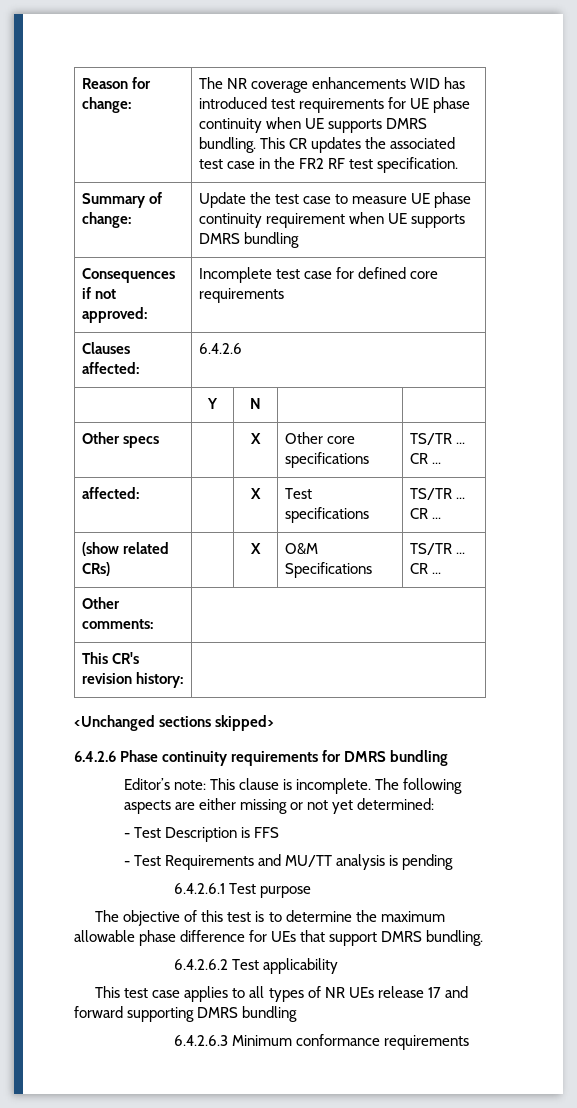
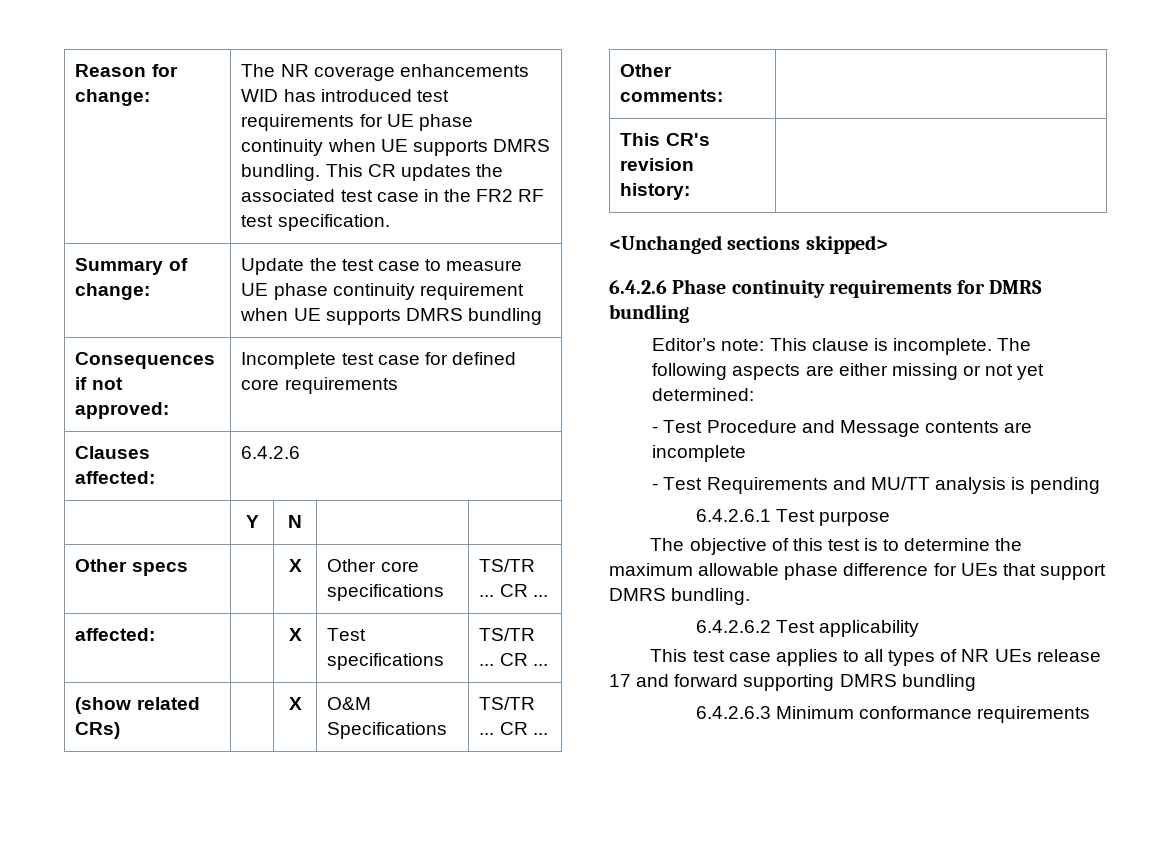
[165,827,280,842] Description is FFS -> [706,420,1033,437] [652,445,747,462] Procedure and Message contents are incomplete

